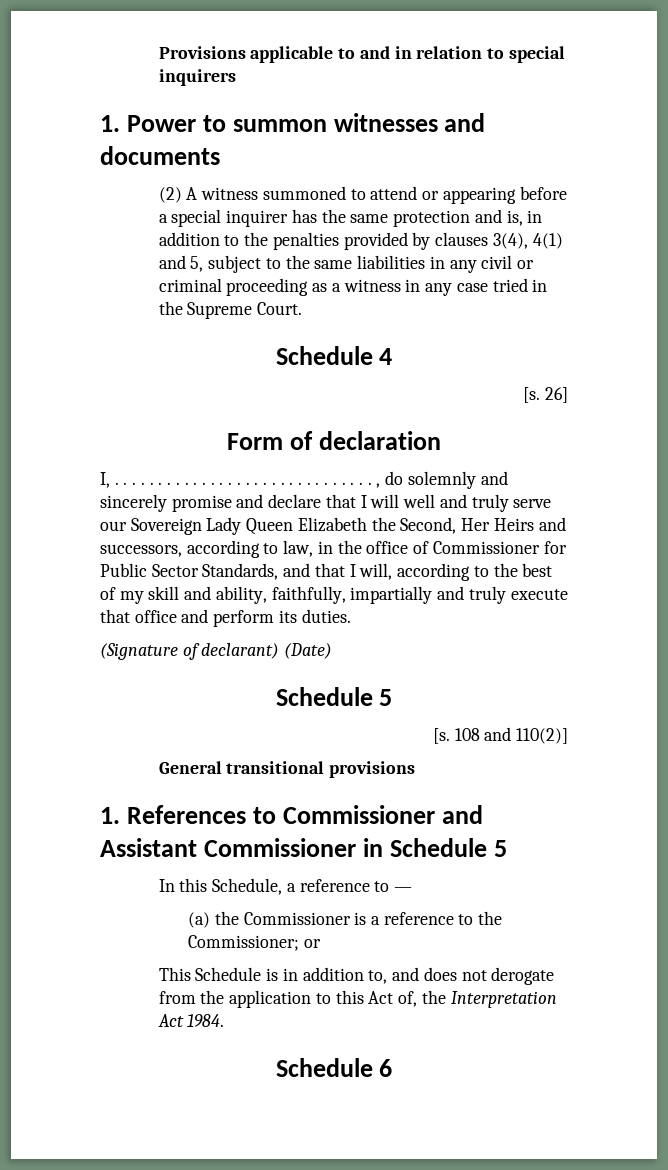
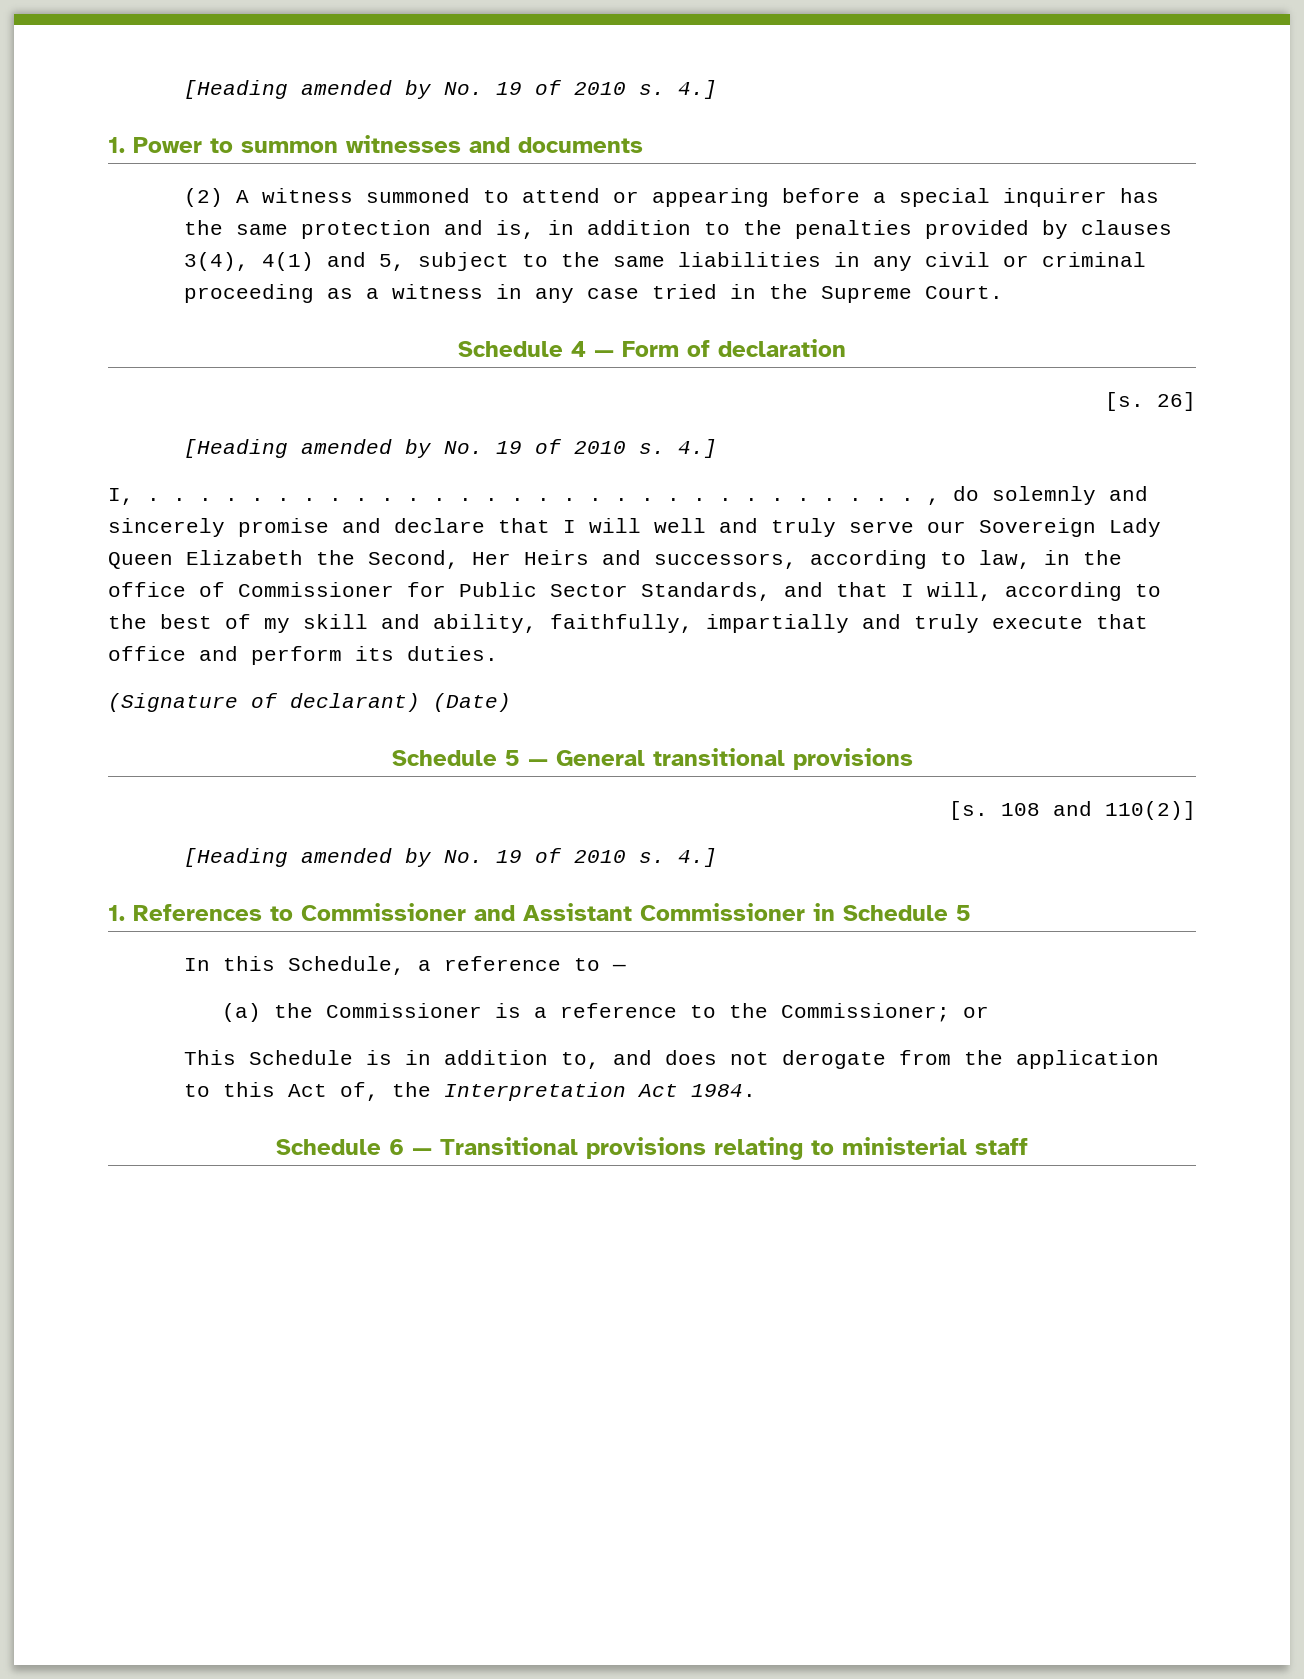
[158,46,565,63] [158,69,236,86] Provisions applicable to and in relation to special inquirers -> [184,80,718,99] [Heading amended by No. 19 of 2010 s. 4.]
[523,387,568,403] [227,431,441,450] // [s. 26] // Form of declaration -> [594,339,846,357] [1105,392,1196,411] [184,439,718,458] — Form of declaration // [s. 26] // [Heading amended by No. 19 of 2010 s. 4.]
(393, 697) none -> [527,748,913,770] — General transitional provisions
[158,761,416,778] General transitional provisions -> [184,848,718,867] [Heading amended by No. 19 of 2010 s. 4.]
(393, 1068) none -> [412,1137,1028,1160] — Transitional provisions relating to ministerial staff

